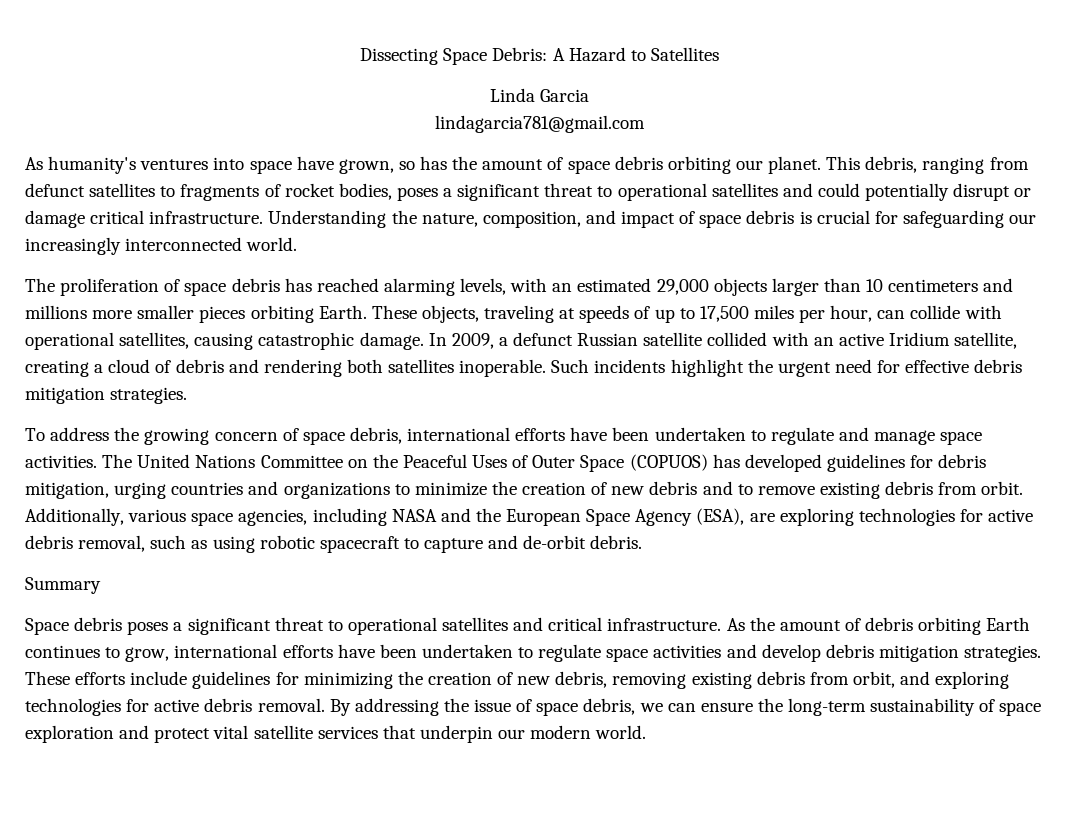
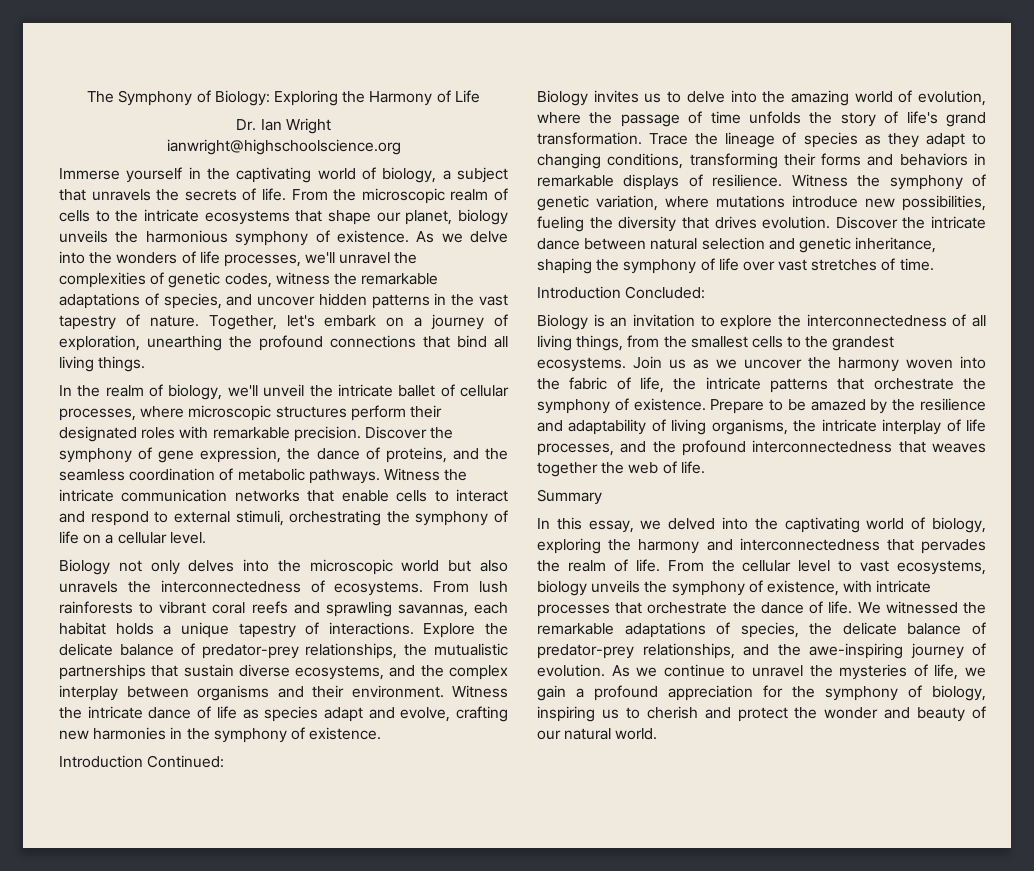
[360,47,719,65] [489,88,590,102] [435,115,645,133] [25,156,1029,174] [25,183,1032,201] [25,210,1037,228] [25,237,298,255] [25,278,1014,296] [25,305,1002,323] [25,332,1018,350] [25,359,1023,377] [25,387,188,404] [25,427,983,445] [25,454,987,472] [25,481,1024,499] [25,508,1034,526] [25,535,643,553] [25,577,101,594] [25,617,1031,635] [25,644,1042,662] [25,671,1010,689] [25,698,1042,716] [25,725,592,743] Dissecting Space Debris: A Hazard to Satellites // Linda Garcia // lindagarcia781@gmail.com // As humanity's ventures into space have grown, so has the amount of space debris orbiting our planet. This debris, ranging from defunct satellites to fragments of rocket bodies, poses a significant threat to operational satellites and could potentially disrupt or damage critical infrastructure. Understanding the nature, composition, and impact of space debris is crucial for safeguarding our increasingly interconnected world. // The proliferation of space debris has reached alarming levels, with an estimated 29,000 objects larger than 10 centimeters and millions more smaller pieces orbiting Earth. These objects, traveling at speeds of up to 17,500 miles per hour, can collide with operational satellites, causing catastrophic damage. In 2009, a defunct Russian satellite collided with an active Iridium satellite, creating a cloud of debris and rendering both satellites inoperable. Such incidents highlight the urgent need for effective debris mitigation strategies. // To address the growing concern of space debris, international efforts have been undertaken to regulate and manage space activities. The United Nations Committee on the Peaceful Uses of Outer Space (COPUOS) has developed guidelines for debris mitigation, urging countries and organizations to minimize the creation of new debris and to remove existing debris from orbit. Additionally, various space agencies, including NASA and the European Space Agency (ESA), are exploring technologies for active debris removal, such as using robotic spacecraft to capture and de-orbit debris. // Summary // Space debris poses a significant threat to operational satellites and critical infrastructure. As the amount of debris orbiting Earth continues to grow, international efforts have been undertaken to regulate space activities and develop debris mitigation strategies. These efforts include guidelines for minimizing the creation of new debris, removing existing debris from orbit, and exploring technologies for active debris removal. By addressing the issue of space debris, we can ensure the long-term sustainability of space exploration and protect vital satellite services that underpin our modern -> [87,90,480,106] [236,118,331,134] [166,139,401,155] [59,167,508,183] [59,188,509,204] [59,209,509,225] [59,230,508,246] [59,251,418,267] [59,272,439,288] [59,293,508,309] [59,314,509,330] [59,335,508,351] [59,356,146,372] [59,384,510,400] [59,405,442,421] [59,426,454,442] [59,447,508,463] [59,468,468,484] [59,489,509,502] [59,510,508,526] [59,531,206,544] [59,559,508,575] [59,580,508,596] [59,601,508,617] [59,622,508,638] [59,643,508,659] [59,664,508,680] [59,685,508,701] [59,706,508,722] [59,727,382,743] [59,755,225,768] [537,90,986,106] [537,111,986,127] [537,132,986,148] [537,153,986,169] [537,174,986,190] [537,195,986,211] [537,216,986,232] [537,237,937,253] [537,258,934,274] [537,286,706,299] [537,314,986,330] [537,335,895,351] [537,356,986,372] [537,377,986,393] [537,398,986,414] [537,419,986,435] [537,440,986,456] [537,461,705,477] [537,489,602,505] [537,517,986,533] [537,538,986,554] [537,559,986,575] [537,580,932,596] [537,601,986,617] [537,622,986,638] [537,643,986,659] [537,664,987,680] [537,685,986,701] [537,706,986,722] [537,728,612,740] The Symphony of Biology: Exploring the Harmony of Life // Dr. Ian Wright // ianwright@highschoolscience.org // Immerse yourself in the captivating world of biology, a subject that unravels the secrets of life. From the microscopic realm of cells to the intricate ecosystems that shape our planet, biology unveils the harmonious symphony of existence. As we delve into the wonders of life processes, we'll unravel the complexities of genetic codes, witness the remarkable adaptations of species, and uncover hidden patterns in the vast tapestry of nature. Together, let's embark on a journey of exploration, unearthing the profound connections that bind all living things. // In the realm of biology, we'll unveil the intricate ballet of cellular processes, where microscopic structures perform their designated roles with remarkable precision. Discover the symphony of gene expression, the dance of proteins, and the seamless coordination of metabolic pathways. Witness the intricate communication networks that enable cells to interact and respond to external stimuli, orchestrating the symphony of life on a cellular level. // Biology not only delves into the microscopic world but also unravels the interconnectedness of ecosystems. From lush rainforests to vibrant coral reefs and sprawling savannas, each habitat holds a unique tapestry of interactions. Explore the delicate balance of predator-prey relationships, the mutualistic partnerships that sustain diverse ecosystems, and the complex interplay between organisms and their environment. Witness the intricate dance of life as species adapt and evolve, crafting new harmonies in the symphony of existence. // Introduction Continued: // Biology invites us to delve into the amazing world of evolution, where the passage of time unfolds the story of life's grand transformation. Trace the lineage of species as they adapt to changing conditions, transforming their forms and behaviors in remarkable displays of resilience. Witness the symphony of genetic variation, where mutations introduce new possibilities, fueling the diversity that drives evolution. Discover the intricate dance between natural selection and genetic inheritance, shaping the symphony of life over vast stretches of time. // Introduction Concluded: // Biology is an invitation to explore the interconnectedness of all living things, from the smallest cells to the grandest ecosystems. Join us as we uncover the harmony woven into the fabric of life, the intricate patterns that orchestrate the symphony of existence. Prepare to be amazed by the resilience and adaptability of living organisms, the intricate interplay of life processes, and the profound interconnectedness that weaves together the web of life. // Summary // In this essay, we delved into the captivating world of biology, exploring the harmony and interconnectedness that pervades the realm of life. From the cellular level to vast ecosystems, biology unveils the symphony of existence, with intricate processes that orchestrate the dance of life. We witnessed the remarkable adaptations of species, the delicate balance of predator-prey relationships, and the awe-inspiring journey of evolution. As we continue to unravel the mysteries of life, we gain a profound appreciation for the symphony of biology, inspiring us to cherish and protect the wonder and beauty of our natural

